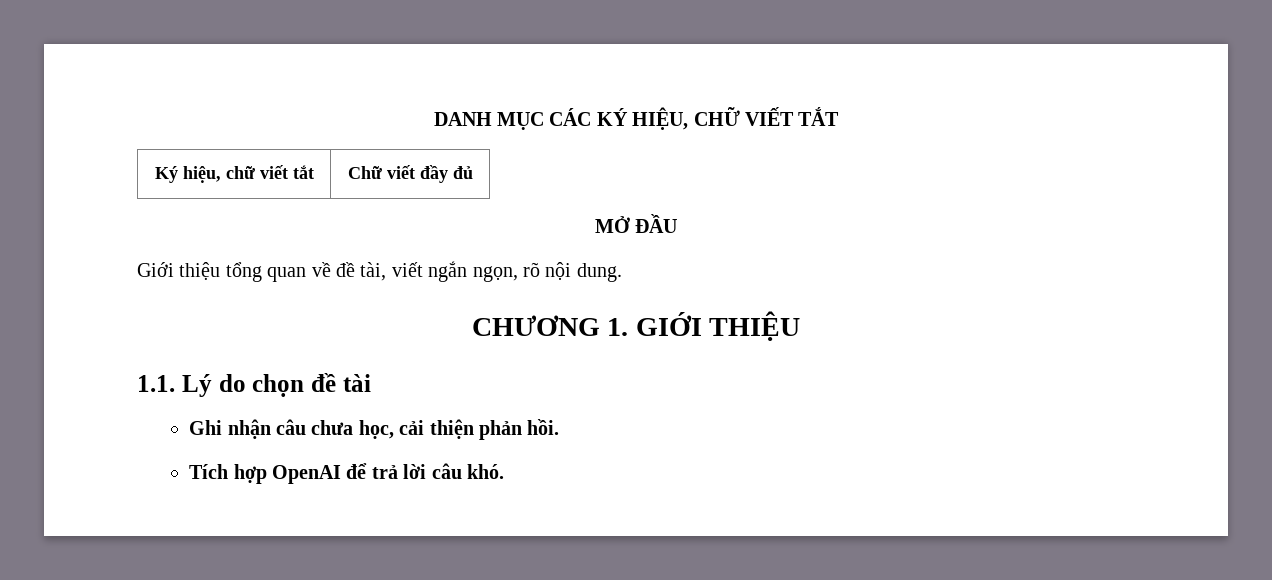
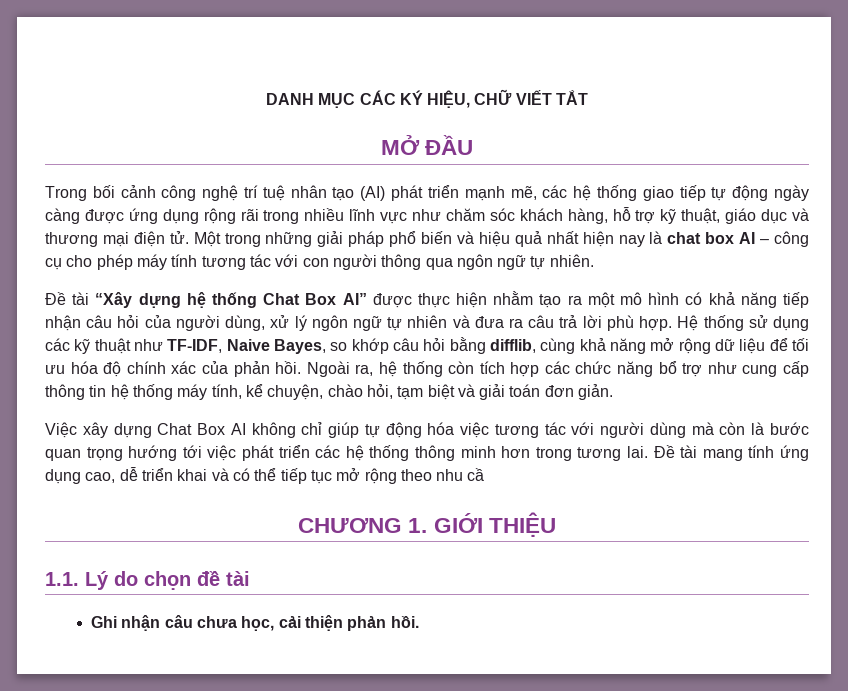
[154,165,314,183] [347,165,473,183] [594,214,678,233] [137,261,622,282] // Ký hiệu, chữ viết tắt | Chữ viết đầy đủ // MỞ ĐẦU // Giới thiệu tổng quan về đề tài, viết ngắn ngọn, rõ nội dung. -> [380,135,474,155] [45,185,810,201] [45,207,810,224] [45,231,809,247] [45,254,594,270] [45,291,809,308] [45,315,810,331] [45,337,810,354] [45,361,809,377] [45,384,614,400] [45,422,810,438] [45,445,810,461] [45,467,485,484] // MỞ ĐẦU // Trong bối cảnh công nghệ trí tuệ nhân tạo (AI) phát triển mạnh mẽ, các hệ thống giao tiếp tự động ngày càng được ứng dụng rộng rãi trong nhiều lĩnh vực như chăm sóc khách hàng, hỗ trợ kỹ thuật, giáo dục và thương mại điện tử. Một trong những giải pháp phổ biến và hiệu quả nhất hiện nay là chat box AI – công cụ cho phép máy tính tương tác với con người thông qua ngôn ngữ tự nhiên. // Đề tài “Xây dựng hệ thống Chat Box AI” được thực hiện nhằm tạo ra một mô hình có khả năng tiếp nhận câu hỏi của người dùng, xử lý ngôn ngữ tự nhiên và đưa ra câu trả lời phù hợp. Hệ thống sử dụng các kỹ thuật như TF-IDF, Naive Bayes, so khớp câu hỏi bằng difflib, cùng khả năng mở rộng dữ liệu để tối ưu hóa độ chính xác của phản hồi. Ngoài ra, hệ thống còn tích hợp các chức năng bổ trợ như cung cấp thông tin hệ thống máy tính, kể chuyện, chào hỏi, tạm biệt và giải toán đơn giản. // Việc xây dựng Chat Box AI không chỉ giúp tự động hóa việc tương tác với người dùng mà còn là bước quan trọng hướng tới việc phát triển các hệ thống thông minh hơn trong tương lai. Đề tài mang tính ứng dụng cao, dễ triển khai và có thể tiếp tục mở rộng theo nhu cầ
[189,463,505,484] // Tích hợp OpenAI để trả lời câu khó. -> (419, 622) none

